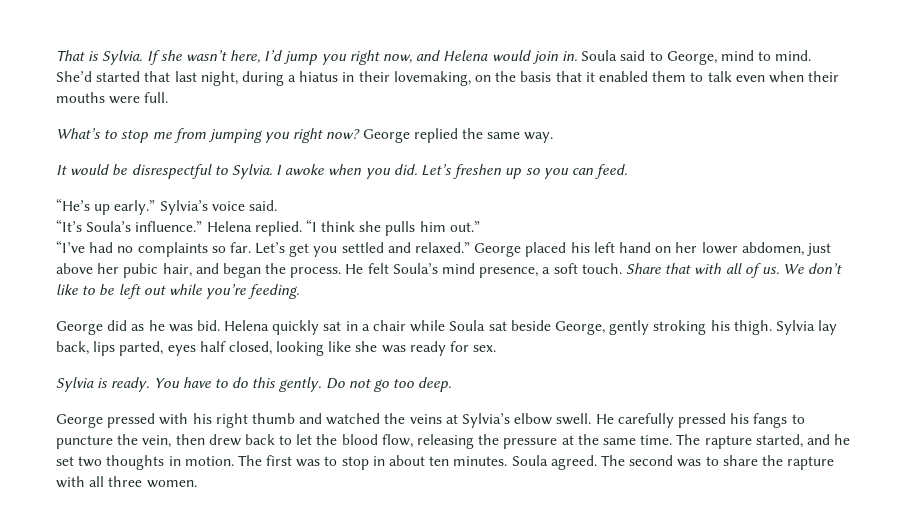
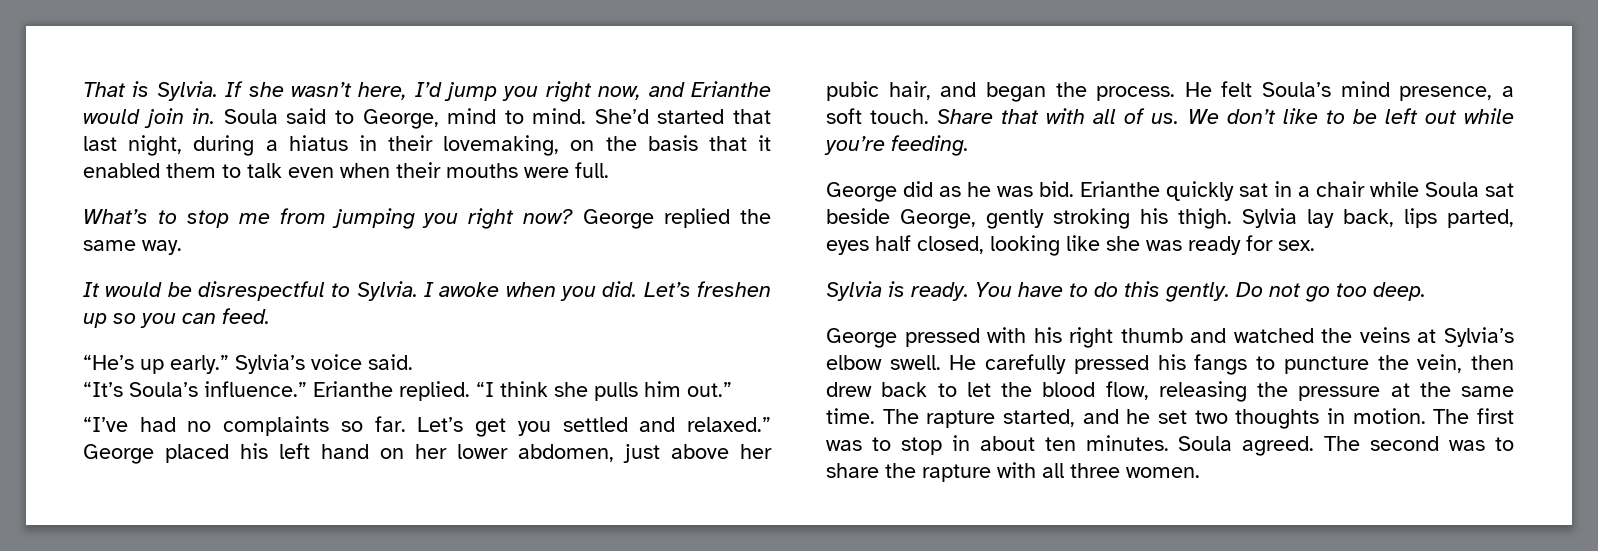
[443,50,489,61] Helena -> [690,81,771,97] Erianthe
[206,221,252,232] Helena -> [313,381,393,397] Erianthe
[224,320,270,331] Helena -> [1080,181,1160,197] Erianthe

